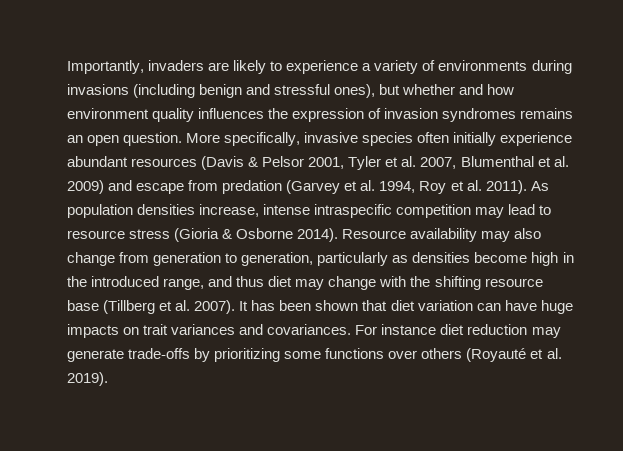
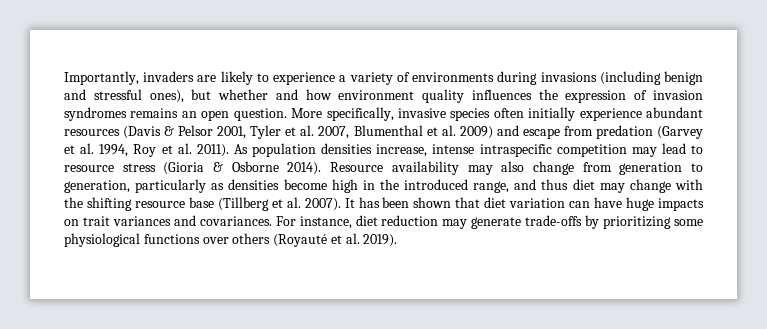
[381,324,437,335] instance -> [299,216,352,229] instance,
(322, 355) none -> [64,233,140,247] physiological

